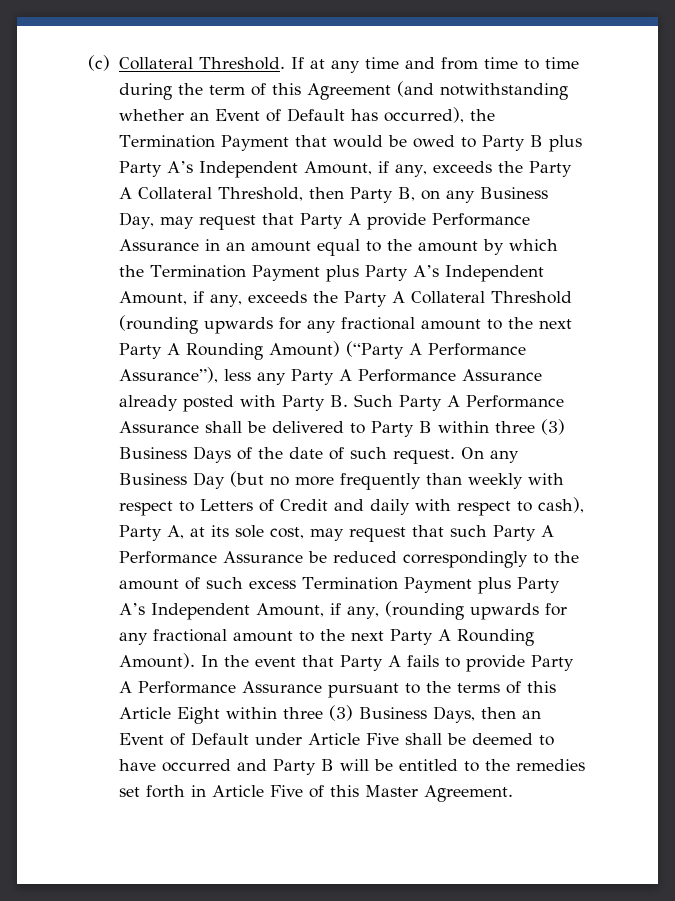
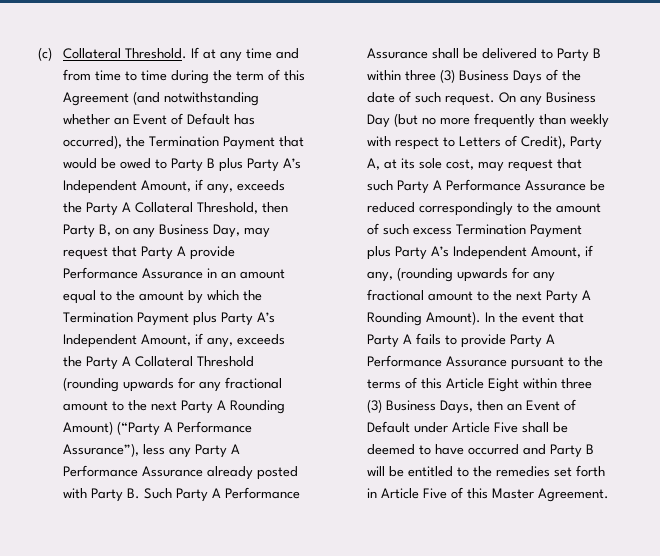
[279,497,584,516] Credit and daily with respect to cash), -> [521,135,567,149] Credit),

